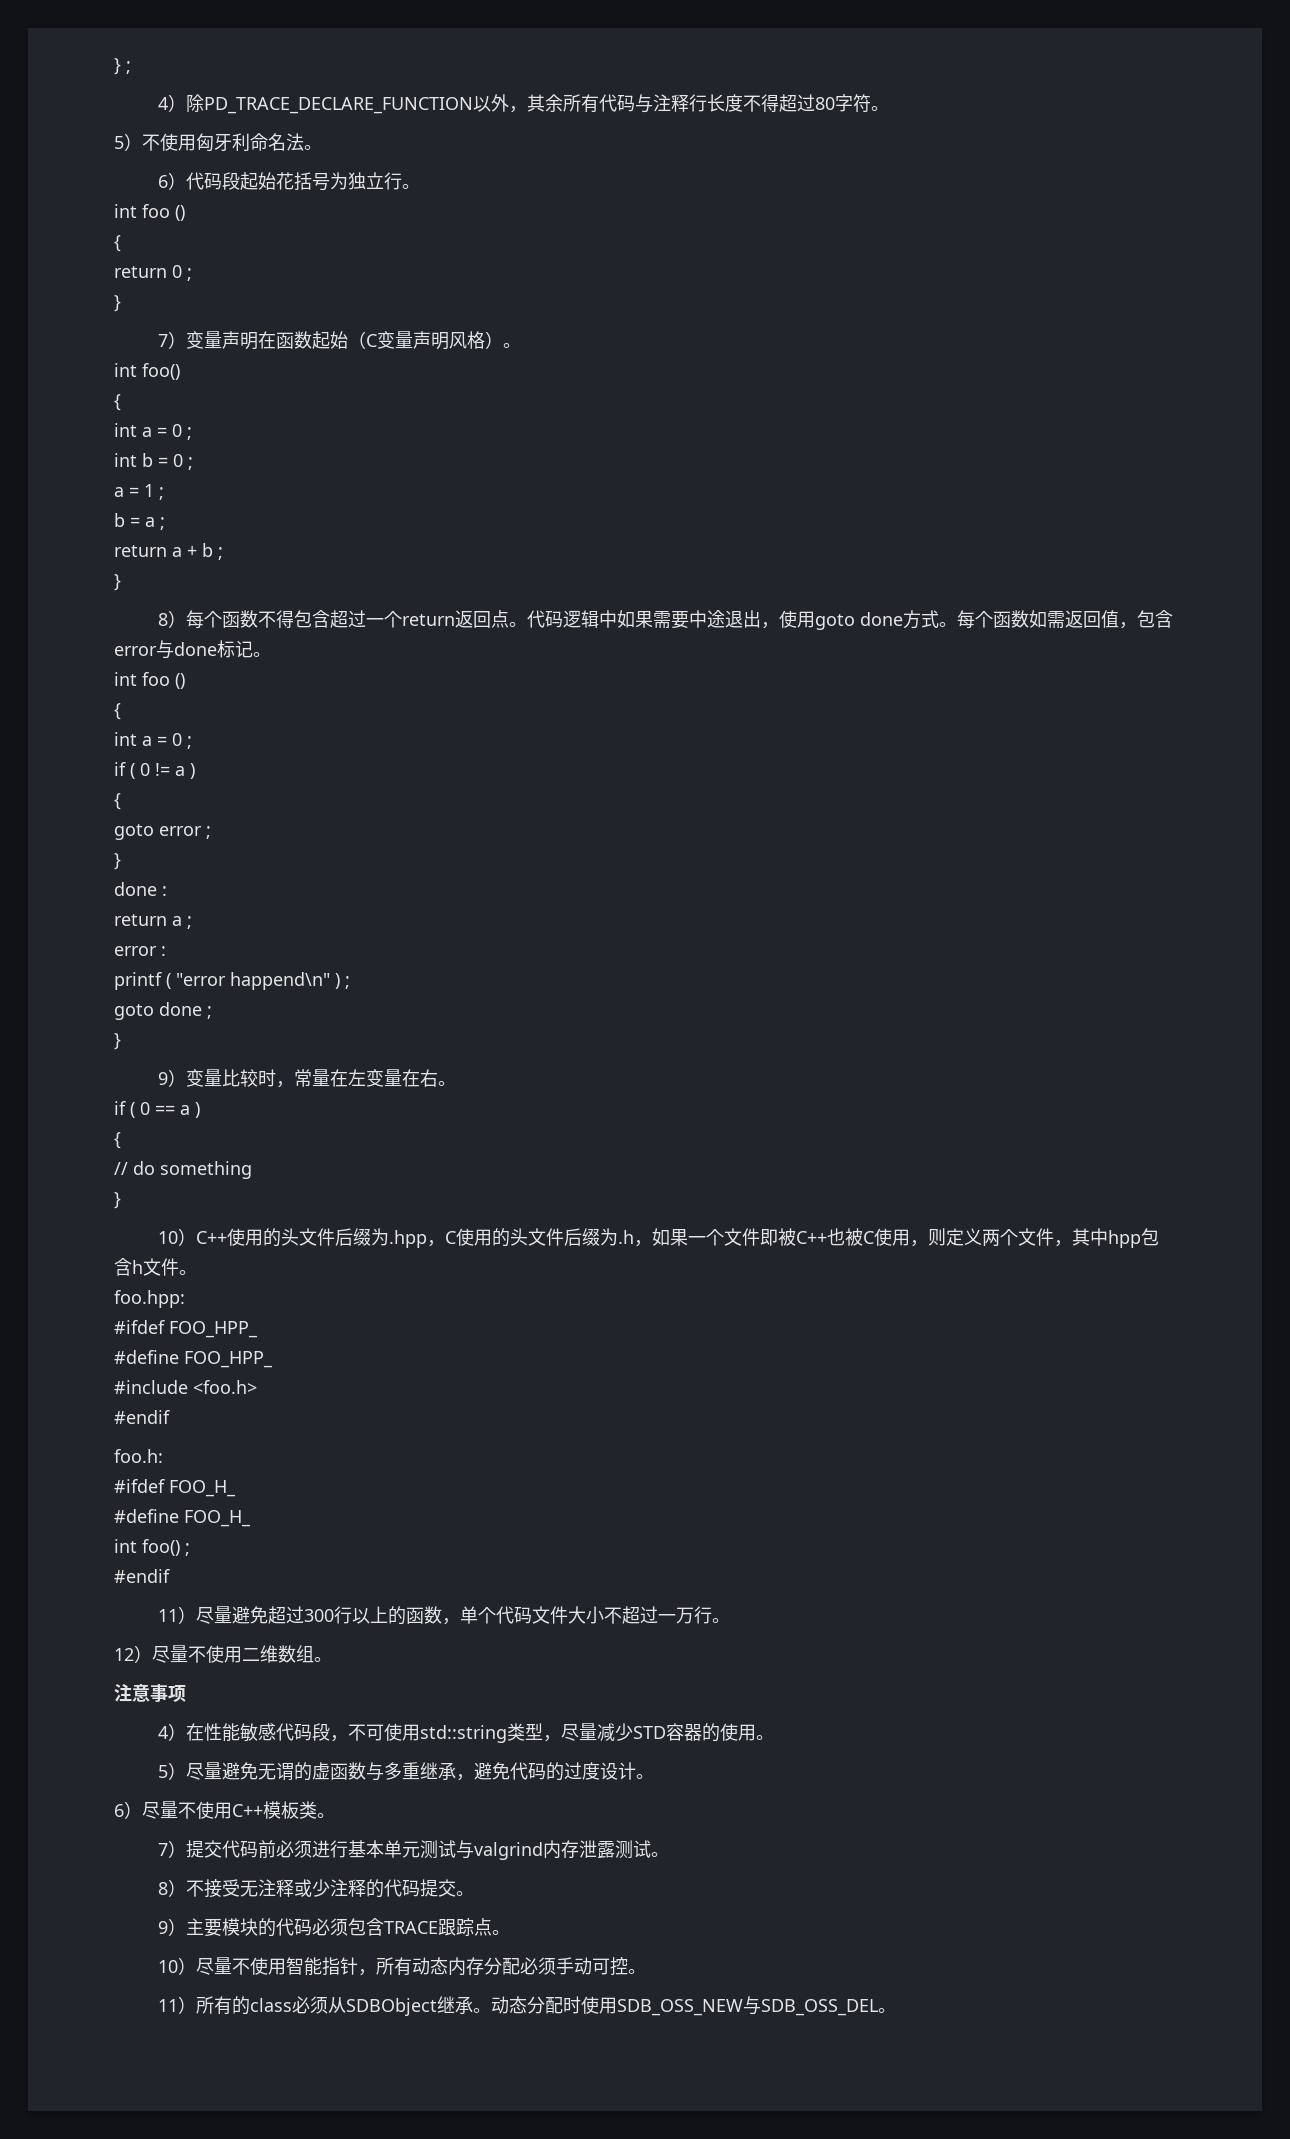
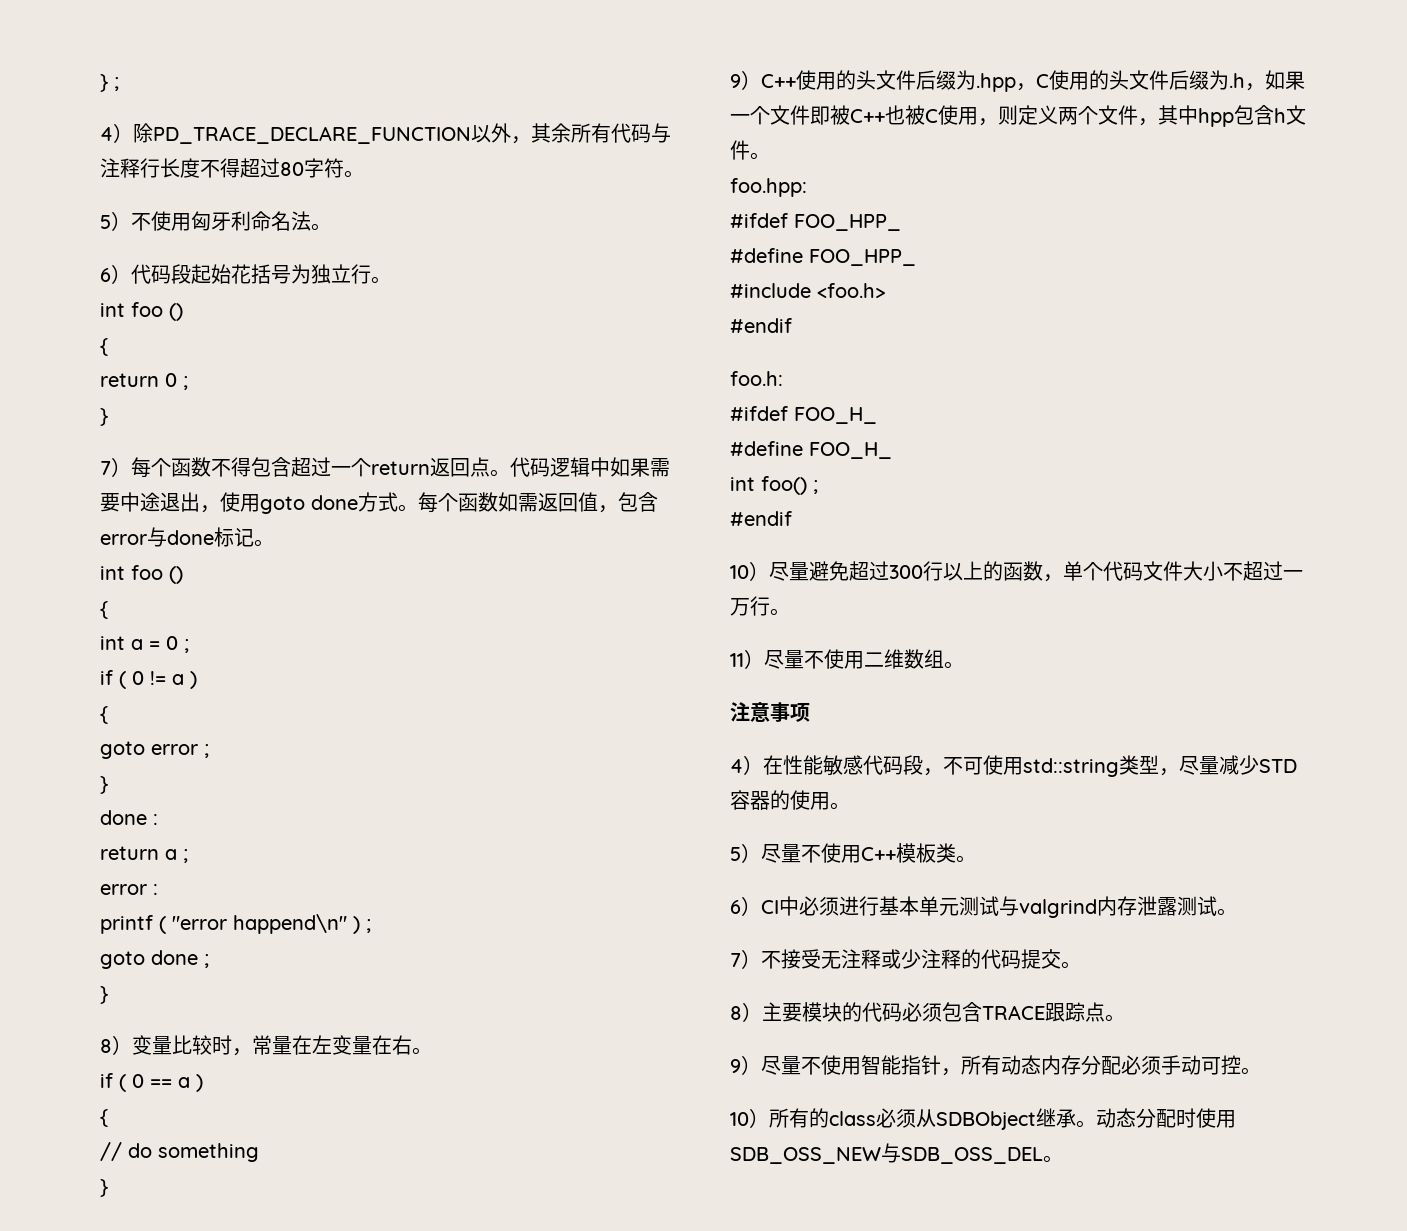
[186,331,522,350] [114,363,180,380] [114,394,121,411] [114,423,192,440] [114,453,193,470] [114,484,164,500] [114,513,165,530] [114,543,223,560] [114,574,121,591] [158,610,187,628] 变量声明在函数起始（C变量声明风格）。 // int foo() // { // int a = 0 ; // int b = 0 ; // a = 1 ; // b = a ; // return a + b ; // } // 8） -> (131, 467) none
[158,1072,169,1085] 9 -> [100,1039,112,1053] 8
[158,1231,179,1244] 10 -> [730,74,741,88] 9
[158,1609,179,1622] 11 -> [730,565,749,579] 10
[114,1648,134,1661] 12 -> [730,653,744,667] 11
[222,1762,655,1781] [114,1801,178,1819] 避免无谓的虚函数与多重继承，避免代码的过度设计。 // 6）尽量 -> (801, 853) none
[158,1840,277,1858] 7）提交代码前 -> [730,896,799,916] 6）CI中
[158,1882,169,1895] 8 -> [730,953,741,967] 7
[158,1921,169,1934] 9 -> [730,1006,742,1020] 8
[158,1960,179,1973] 10 -> [730,1059,741,1073] 9
[158,1999,179,2012] 11 -> [730,1112,749,1126] 10

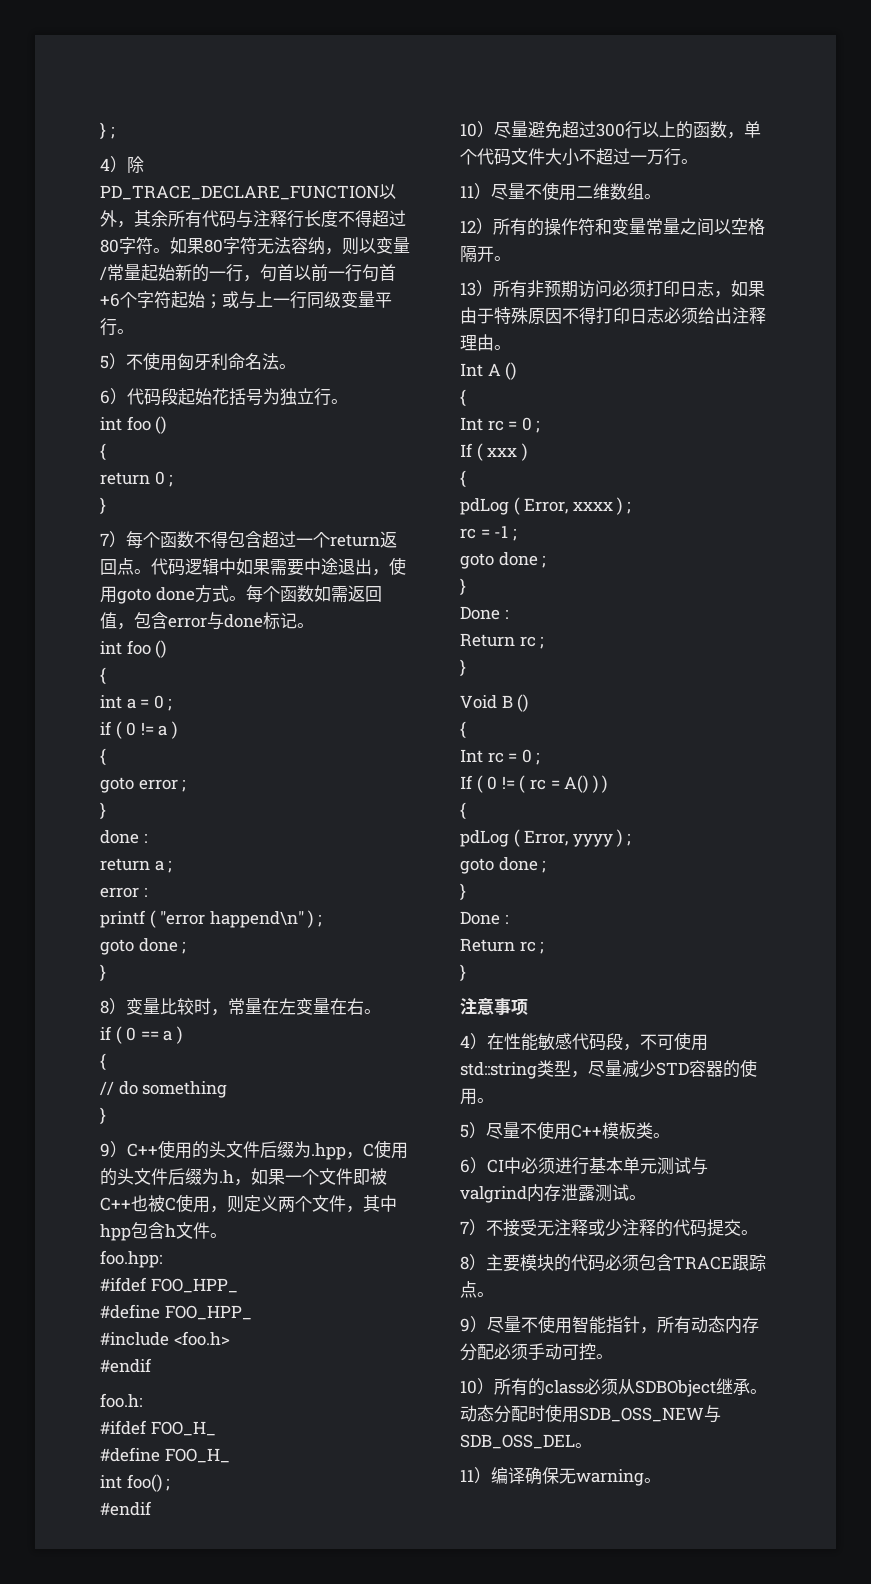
(364, 174) none -> [170,237,410,255] [100,264,396,282] [100,291,392,309] [100,318,134,336] 如果80字符无法容纳，则以变量/常量起始新的一行，句首以前一行句首+6个字符起始；或与上一行同级变量平行。
(964, 665) none -> [460,218,765,236] [460,245,511,263] [460,280,765,298] [460,307,766,324] [460,334,511,351] [460,362,517,380] [460,389,466,407] [460,417,541,433] [460,443,527,461] [460,470,466,488] [460,497,631,515] [460,525,517,541] [460,552,547,569] [460,578,466,596] [460,606,508,620] [460,633,545,649] [460,659,466,677] [460,694,529,712] [460,721,466,739] [460,749,541,765] [460,775,608,793] [460,802,466,820] [460,829,631,847] [460,857,547,874] [460,883,466,901] [460,911,508,925] [460,938,545,954] [460,964,466,982] // 12）所有的操作符和变量常量之间以空格隔开。 // 13）所有非预期访问必须打印日志，如果由于特殊原因不得打印日志必须给出注释理由。 // Int A () // { // Int rc = 0 ; // If ( xxx ) // { // pdLog ( Error, xxxx ) ; // rc = -1 ; // goto done ; // } // Done : // Return rc ; // } // Void B () // { // Int rc = 0 ; // If ( 0 != ( rc = A() ) ) // { // pdLog ( Error, yyyy ) ; // goto done ; // } // Done : // Return rc ; // }
(1063, 1159) none -> [460,1467,661,1486] // 11）编译确保无warning。

